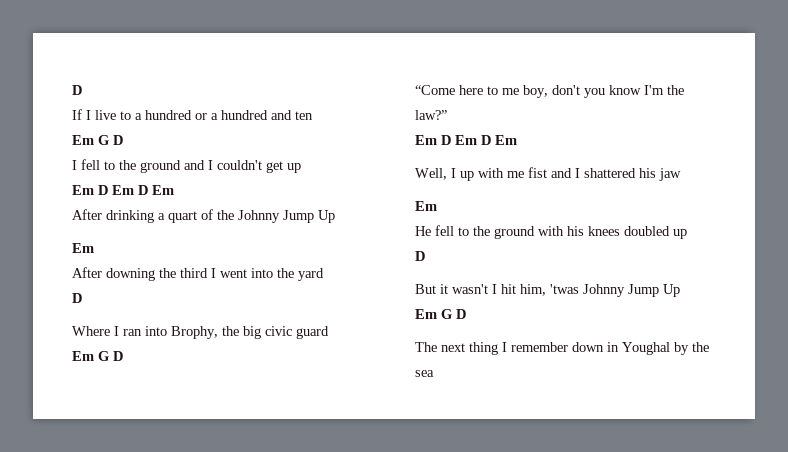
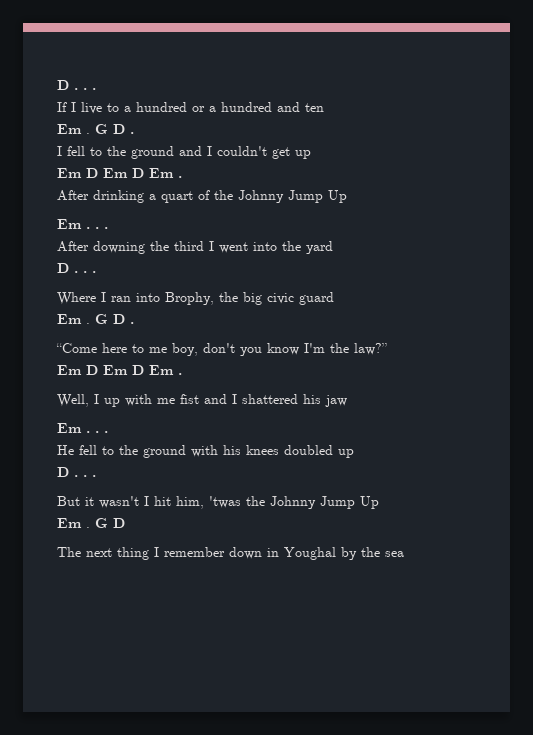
[72,85,82,95] D -> [57,80,96,90] D . . .
[98,135,123,145] G D -> [86,124,134,134] . G D .
(174, 190) none -> [178,176,182,178] .
(94, 248) none -> [86,227,108,229] . . .
(82, 298) none -> [74,271,96,273] . . .
[98,351,123,361] G D -> [86,314,134,324] . G D .
(517, 140) none -> [178,373,182,375] .
(437, 206) none -> [86,431,108,433] . . .
(425, 256) none -> [74,475,96,477] . . .
[583,284,680,297] [415,309,437,319] Johnny Jump Up // Em -> [246,496,379,509] [57,518,90,528] the Johnny Jump Up // Em .

